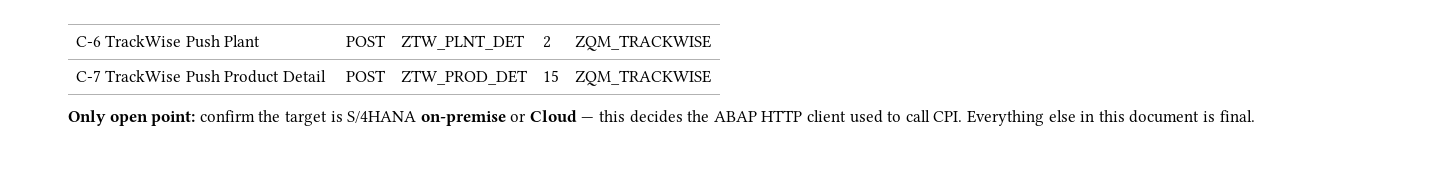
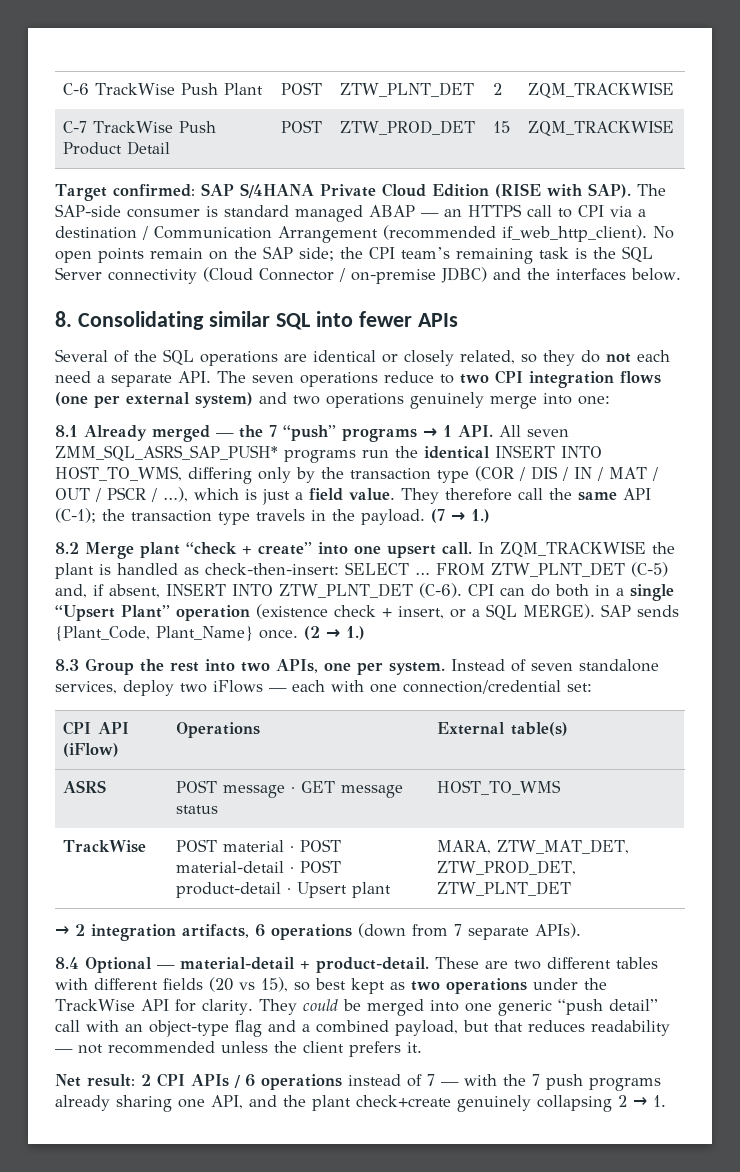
[68,110,1255,126] Only open point: confirm the target is S/4HANA on-premise or Cloud — this decides the ABAP HTTP client used to call CPI. Everything else in this document is final. -> [55,183,666,201] [55,204,646,222] [55,225,674,243] [55,246,653,264] [55,267,681,284] [55,311,458,330] [55,349,670,366] [55,370,661,388] [55,392,610,409] [55,425,569,442] [55,445,602,463] [55,466,658,484] [55,487,651,505] [55,508,490,525] [55,541,675,559] [55,562,668,579] [55,583,674,601] [55,604,679,621] [55,626,365,641] [55,658,659,675] [55,680,592,696] [63,721,130,735] [63,743,120,757] [176,722,261,738] [437,722,569,736] [63,780,107,793] [176,780,404,798] [176,805,219,814] [437,780,562,795] [63,840,147,853] [176,839,342,852] [176,860,342,873] [176,882,392,898] [437,839,630,854] [437,860,577,875] [437,881,572,896] [55,923,581,941] [55,957,658,973] [55,977,607,994] [55,999,658,1016] [55,1020,670,1037] [55,1041,422,1057] [55,1073,661,1091] [55,1095,666,1112] Target confirmed: SAP S/4HANA Private Cloud Edition (RISE with SAP). The SAP-side consumer is standard managed ABAP — an HTTPS call to CPI via a destination / Communication Arrangement (recommended if_web_http_client). No open points remain on the SAP side; the CPI team’s remaining task is the SQL Server connectivity (Cloud Connector / on-premise JDBC) and the interfaces below. // 8. Consolidating similar SQL into fewer APIs // Several of the SQL operations are identical or closely related, so they do not each need a separate API. The seven operations reduce to two CPI integration flows (one per external system) and two operations genuinely merge into one: // 8.1 Already merged — the 7 “push” programs → 1 API. All seven ZMM_SQL_ASRS_SAP_PUSH* programs run the identical INSERT INTO HOST_TO_WMS, differing only by the transaction type (COR / DIS / IN / MAT / OUT / PSCR / …), which is just a field value. They therefore call the same API (C-1); the transaction type travels in the payload. (7 → 1.) // 8.2 Merge plant “check + create” into one upsert call. In ZQM_TRACKWISE the plant is handled as check-then-insert: SELECT … FROM ZTW_PLNT_DET (C-5) and, if absent, INSERT INTO ZTW_PLNT_DET (C-6). CPI can do both in a single “Upsert Plant” operation (existence check + insert, or a SQL MERGE). SAP sends {Plant_Code, Plant_Name} once. (2 → 1.) // 8.3 Group the rest into two APIs, one per system. Instead of seven standalone services, deploy two iFlows — each with one connection/credential set: // CPI API (iFlow) | Operations | External table(s) // ASRS | POST message · GET message status | HOST_TO_WMS // TrackWise | POST material · POST material-detail · POST product-detail · Upsert plant | MARA, ZTW_MAT_DET, ZTW_PROD_DET, ZTW_PLNT_DET // → 2 integration artifacts, 6 operations (down from 7 separate APIs). // 8.4 Optional — material-detail + product-detail. These are two different tables with different fields (20 vs 15), so best kept as two operations under the TrackWise API for clarity. They could be merged into one generic “push detail” call with an object-type flag and a combined payload, but that reduces readability — not recommended unless the client prefers it. // Net result: 2 CPI APIs / 6 operations instead of 7 — with the 7 push programs already sharing one API, and the plant check+create genuinely collapsing 2 → 1.

